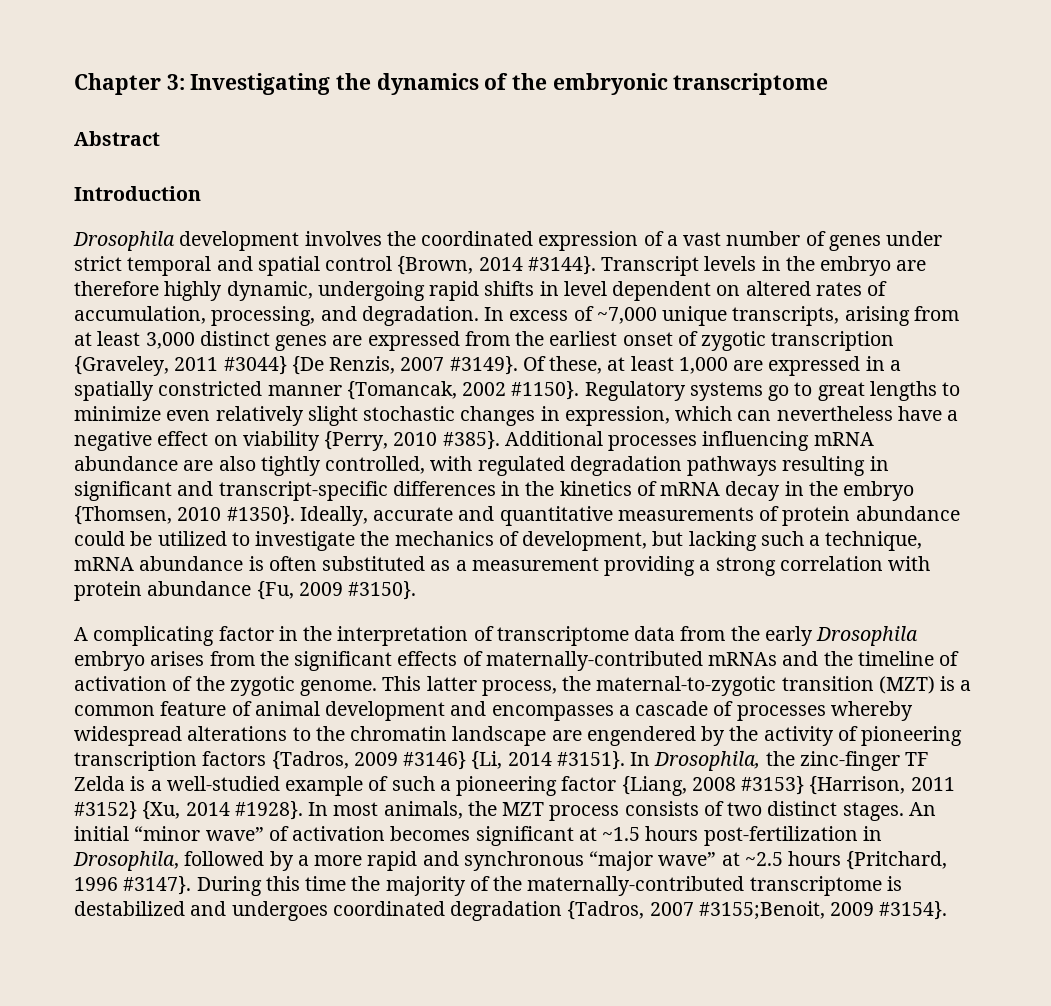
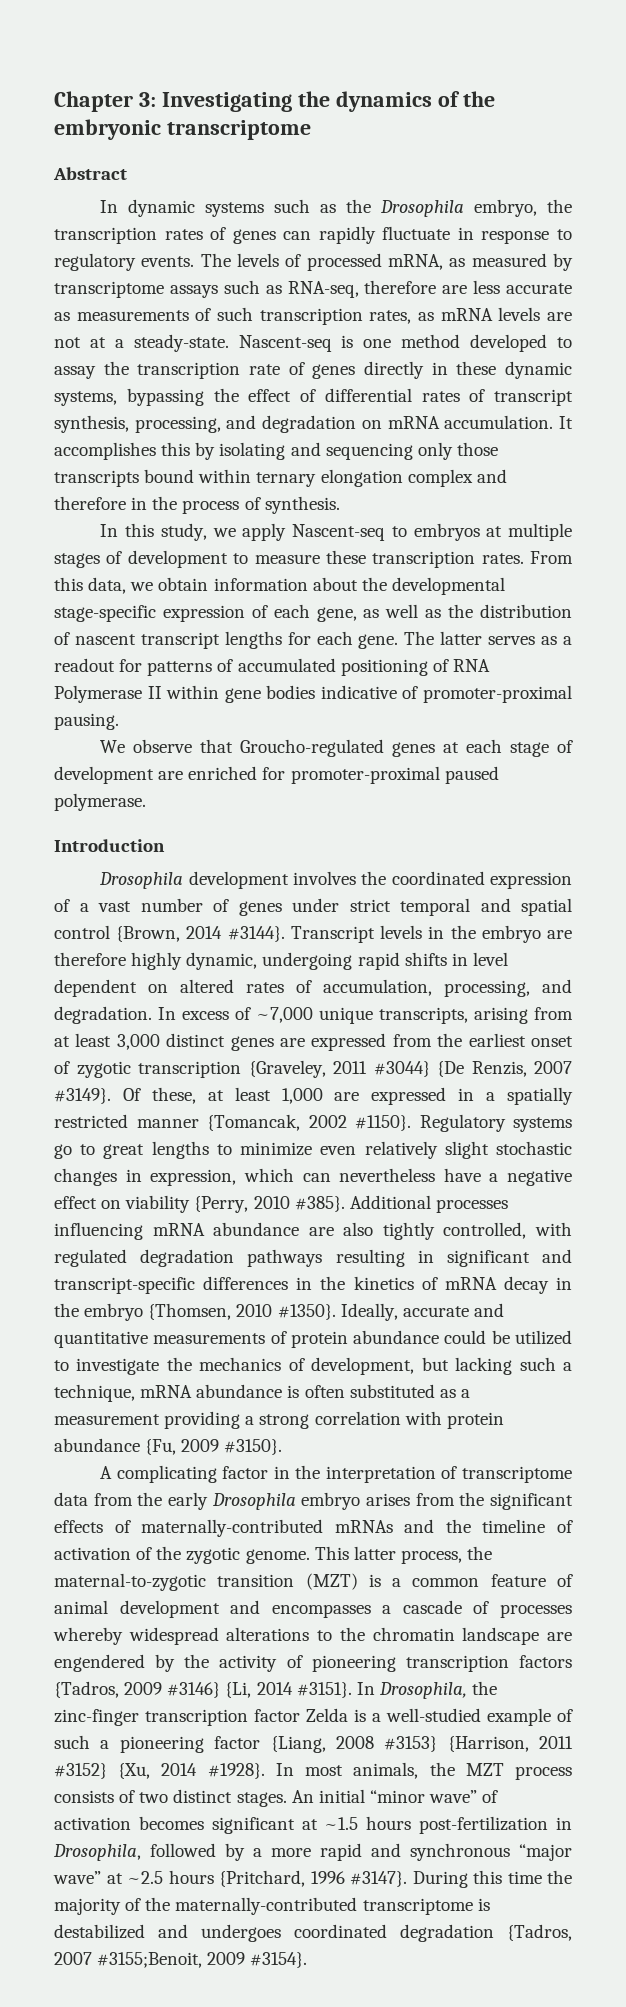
(160, 138) none -> [100,199,573,217] [54,226,572,244] [54,253,573,271] [54,280,572,298] [54,307,572,325] [54,334,573,352] [54,361,572,379] [54,388,573,406] [54,415,573,433] [54,442,498,460] [54,469,507,487] [54,496,340,514] [100,523,572,541] [54,550,573,568] [54,577,505,595] [54,604,573,622] [54,631,573,649] [54,658,490,676] [54,685,572,703] [54,713,119,730] [100,739,573,757] [54,766,499,784] [54,793,146,811] // In dynamic systems such as the Drosophila embryo, the transcription rates of genes can rapidly fluctuate in response to regulatory events. The levels of processed mRNA, as measured by transcriptome assays such as RNA-seq, therefore are less accurate as measurements of such transcription rates, as mRNA levels are not at a steady-state. Nascent-seq is one method developed to assay the transcription rate of genes directly in these dynamic systems, bypassing the effect of differential rates of transcript synthesis, processing, and degradation on mRNA accumulation. It accomplishes this by isolating and sequencing only those transcripts bound within ternary elongation complex and therefore in the process of synthesis. // In this study, we apply Nascent-seq to embryos at multiple stages of development to measure these transcription rates. From this data, we obtain information about the developmental stage-specific expression of each gene, as well as the distribution of nascent transcript lengths for each gene. The latter serves as a readout for patterns of accumulated positioning of RNA Polymerase II within gene bodies indicative of promoter-proximal pausing. // We observe that Groucho-regulated genes at each stage of development are enriched for promoter-proximal paused polymerase.
[158,381,263,396] constricted -> [54,1114,128,1128] restricted
[905,752,930,766] TF -> [145,1709,300,1726] transcription factor

